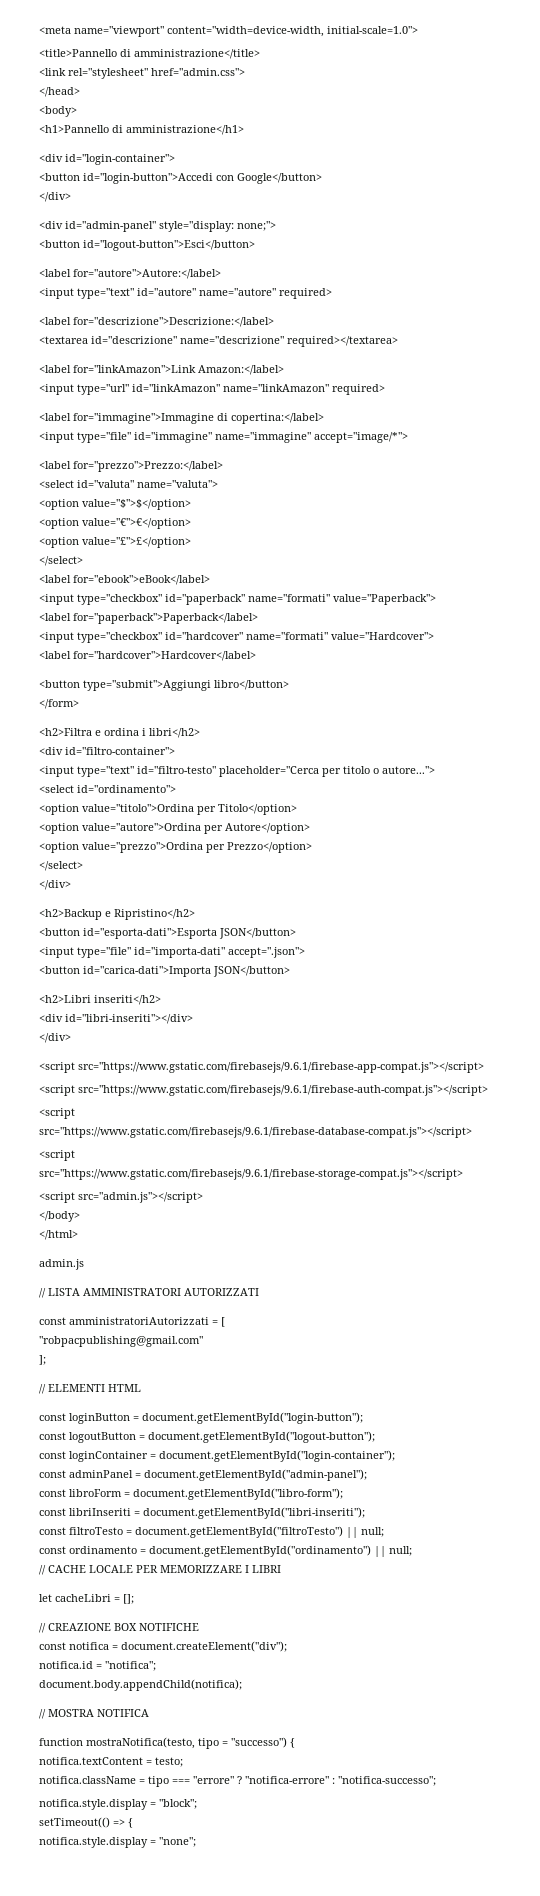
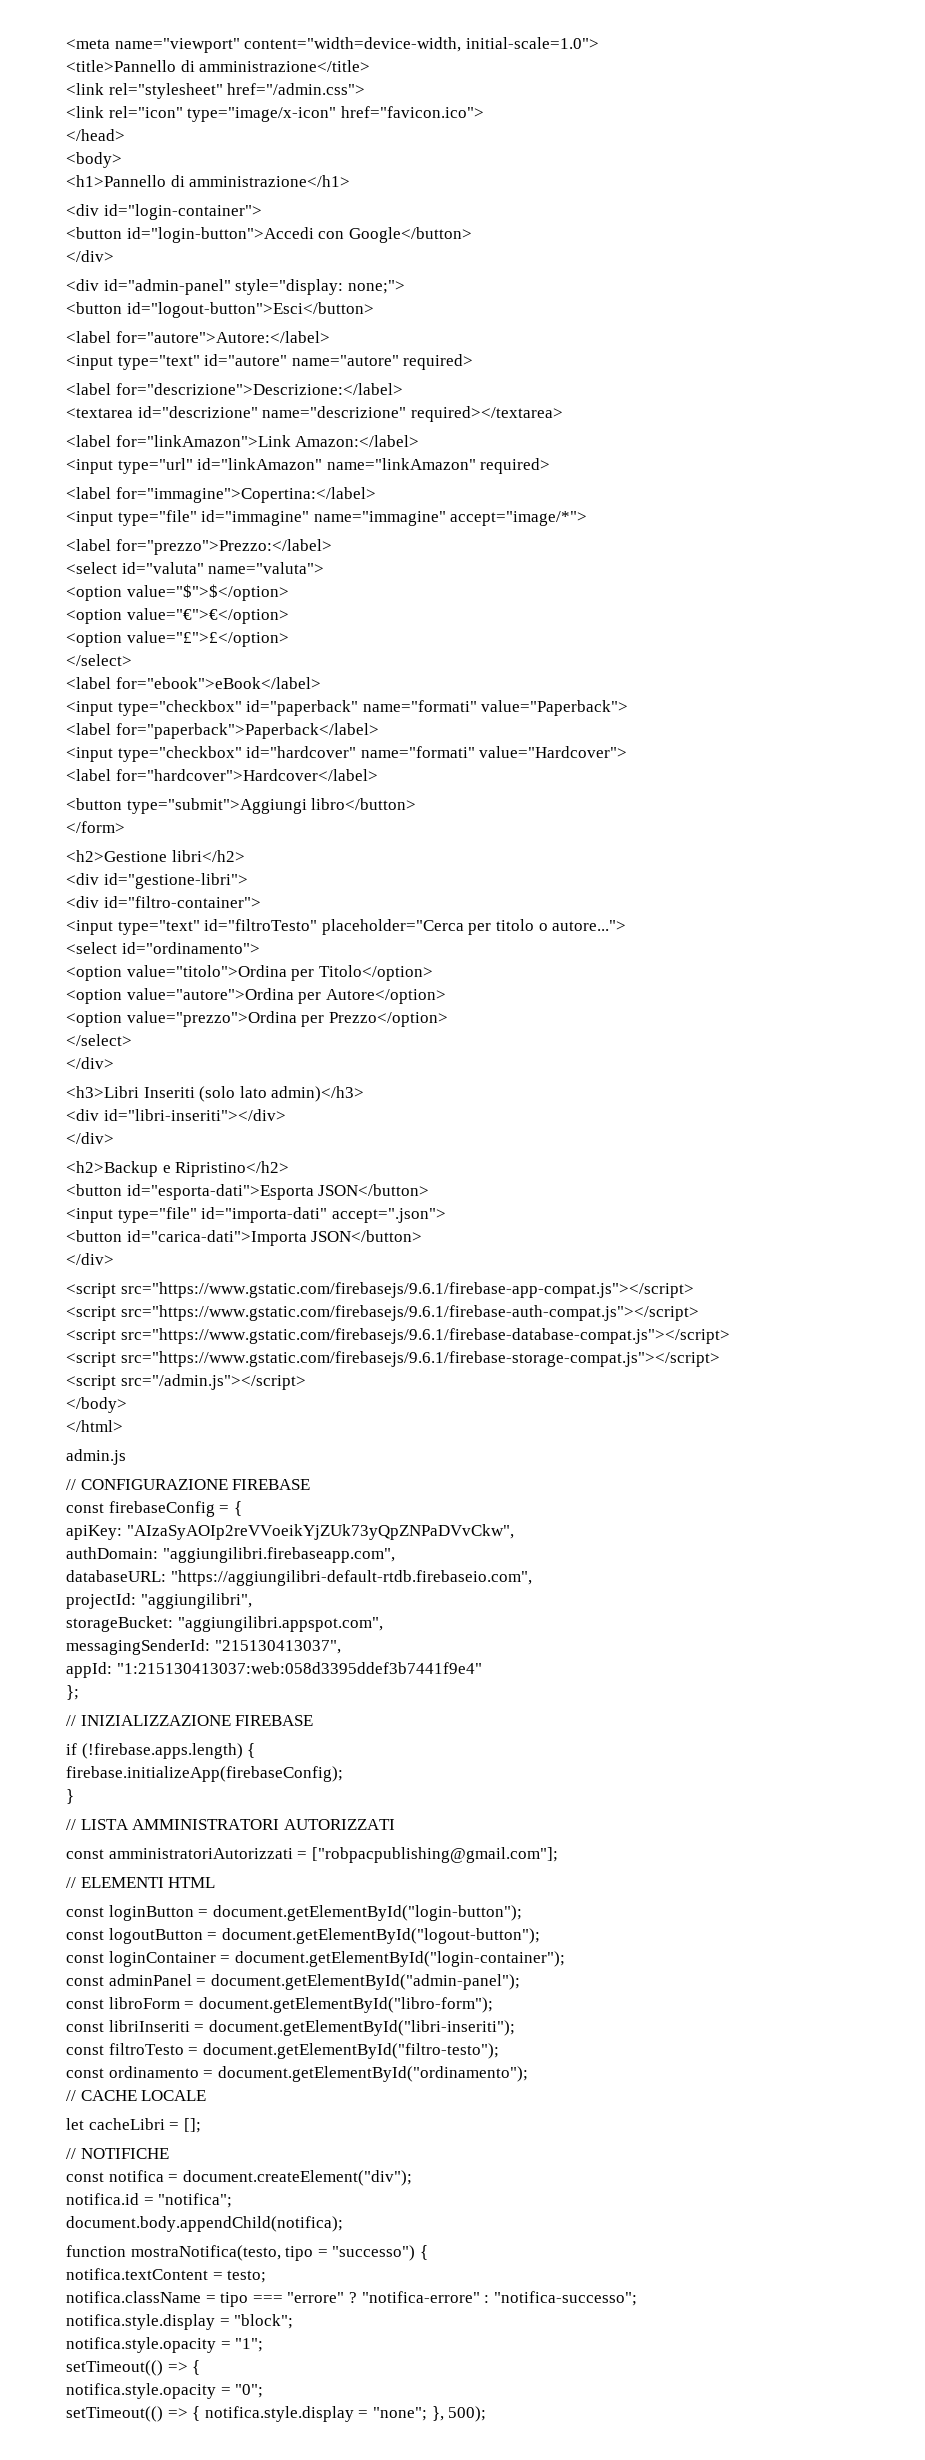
[151,68,245,76] href="admin.css"> -> [227,83,366,95] [66,106,484,122] href="/admin.css"> // <link rel="icon" type="image/x-icon" href="favicon.ico">
[73,413,324,424] for="immagine">Immagine di copertina:</label> -> [115,487,376,503] for="immagine">Copertina:</label>
[39,728,146,736] <h2>Filtra e ordina i -> [66,850,167,862] <h2>Gestione
(200, 733) none -> [66,873,248,889] // <div id="gestione-libri">
[137,766,216,774] id="filtro-testo" -> [204,919,318,931] id="filtroTesto"
(71, 885) none -> [66,1086,365,1102] [66,1109,286,1121] [66,1132,114,1144] // <h3>Libri Inseriti (solo lato admin)</h3> // <div id="libri-inseriti"></div> // </div>
[39,995,161,1005] [39,1014,193,1024] // <h2>Libri inseriti</h2> // <div id="libri-inseriti"></div> -> (423, 1236) none
[78,1192,203,1203] src="admin.js"></script> -> [120,1374,306,1390] src="/admin.js"></script>
(84, 1264) none -> [66,1479,311,1490] [66,1501,242,1517] [66,1524,514,1540] [66,1547,395,1563] [66,1570,532,1586] [66,1593,252,1609] [66,1616,383,1632] [66,1639,341,1655] [66,1662,482,1678] [66,1685,79,1700] [66,1715,314,1726] [66,1743,256,1759] [66,1766,343,1782] [66,1789,74,1804] // // CONFIGURAZIONE FIREBASE // const firebaseConfig = { // apiKey: "AIzaSyAOIp2reVVoeikYjZUk73yQpZNPaDVvCkw", // authDomain: "aggiungilibri.firebaseapp.com", // databaseURL: "https://aggiungilibri-default-rtdb.firebaseio.com", // projectId: "aggiungilibri", // storageBucket: "aggiungilibri.appspot.com", // messagingSenderId: "215130413037", // appId: "1:215130413037:web:058d3395ddef3b7441f9e4" // }; // // INIZIALIZZAZIONE FIREBASE // if (!firebase.apps.length) { // firebase.initializeApp(firebaseConfig); // }
[221,1317,225,1327] [39,1336,203,1347] [39,1355,46,1365] [ // "robpacpublishing@gmail.com" // ]; -> [311,1847,558,1863] ["robpacpublishing@gmail.com"];
[135,1526,384,1538] document.getElementById("filtroTesto") || null; -> [202,2043,499,2059] document.getElementById("filtro-testo");
[149,1545,412,1557] document.getElementById("ordinamento") || null; -> [217,2066,528,2082] document.getElementById("ordinamento");
[136,1565,281,1573] PER MEMORIZZARE I LIBRI -> (207, 2095) none
[48,1623,137,1631] CREAZIONE BOX -> (76, 2153) none
[39,1709,149,1719] // // MOSTRA NOTIFICA -> (343, 2224) none
(197, 1804) none -> [66,2337,264,2353] // notifica.style.opacity = "1";
(133, 1823) none -> [66,2383,264,2399] [66,2406,201,2422] notifica.style.opacity = "0"; // setTimeout(() => {
(196, 1842) none -> [431,2406,487,2422] }, 500);

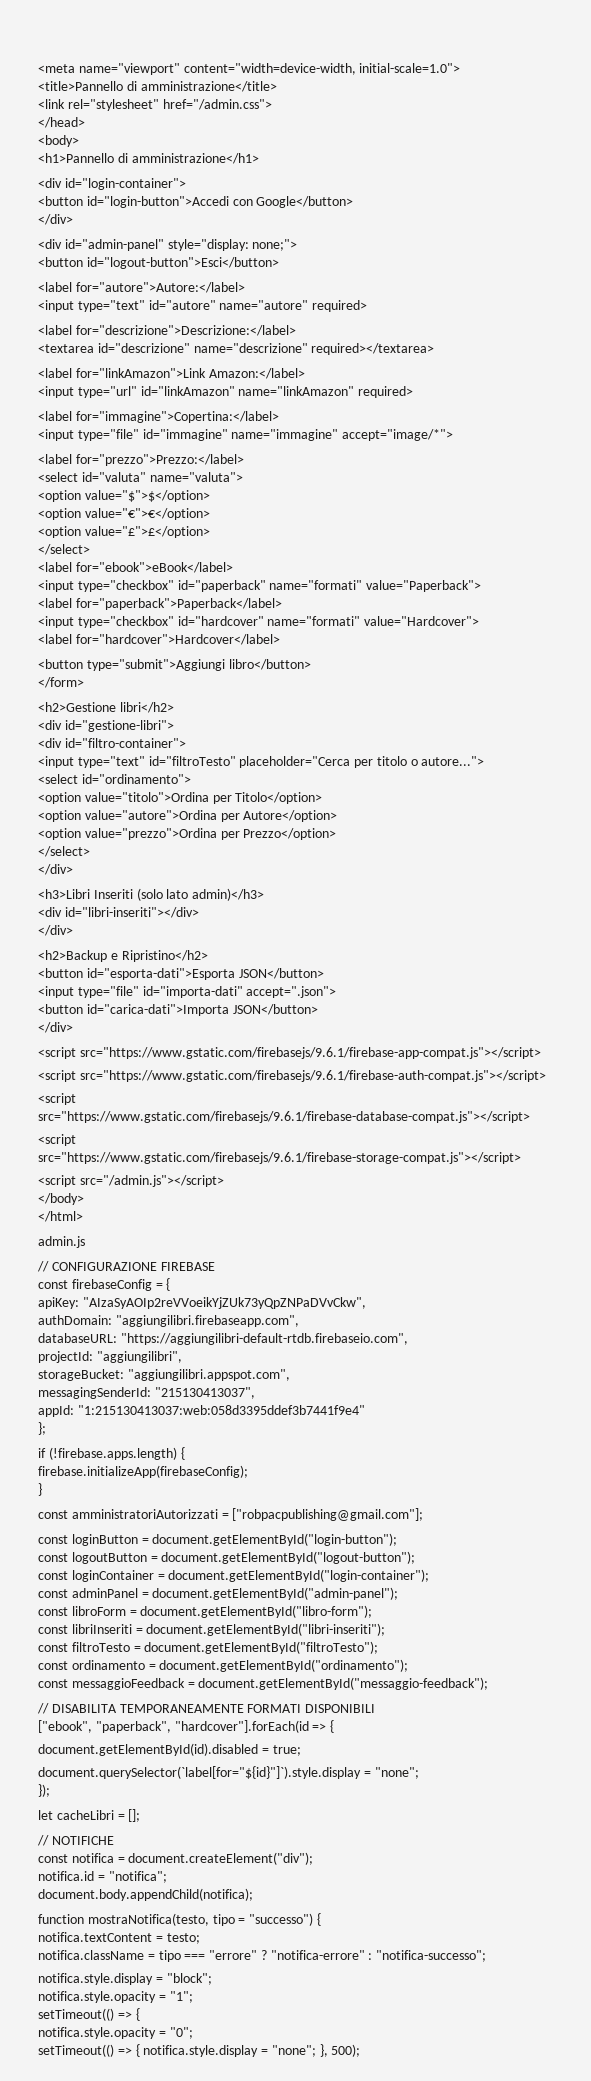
[66,106,484,122] // <link rel="icon" type="image/x-icon" href="favicon.ico"> -> (272, 104) none
[66,1715,314,1726] // // INIZIALIZZAZIONE FIREBASE -> (46, 1428) none
[66,1819,395,1830] // // LISTA AMMINISTRATORI AUTORIZZATI -> (42, 1489) none
[66,1877,216,1888] // // ELEMENTI HTML -> (424, 1514) none
[202,2043,499,2059] document.getElementById("filtro-testo"); -> [144,1641,379,1654] document.getElementById("filtroTesto");
[66,2090,207,2101] // CACHE LOCALE -> [38,1677,489,1690] [37,1703,376,1714] [38,1720,335,1733] [38,1743,301,1756] [38,1766,419,1779] [38,1784,50,1797] const messaggioFeedback = document.getElementById("messaggio-feedback"); // // DISABILITA TEMPORANEAMENTE FORMATI DISPONIBILI // ["ebook", "paperback", "hardcover"].forEach(id => { // document.getElementById(id).disabled = true; // document.querySelector(`label[for="${id}"]`).style.display = "none"; // });

